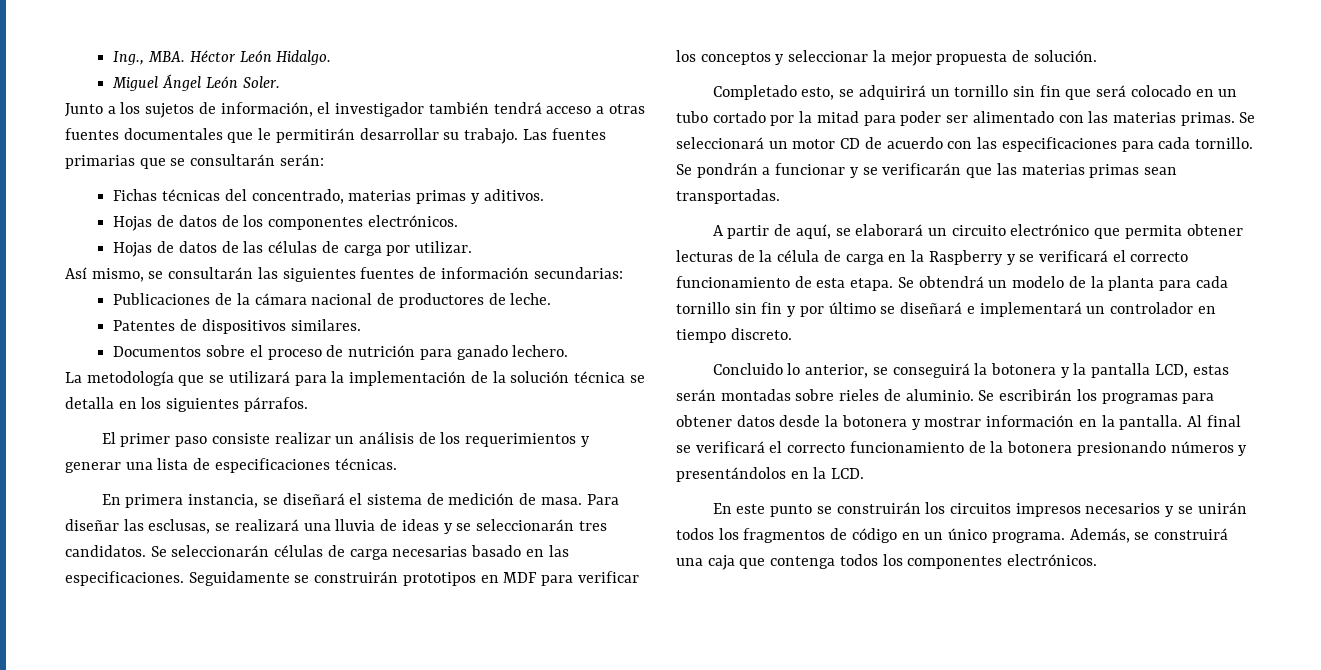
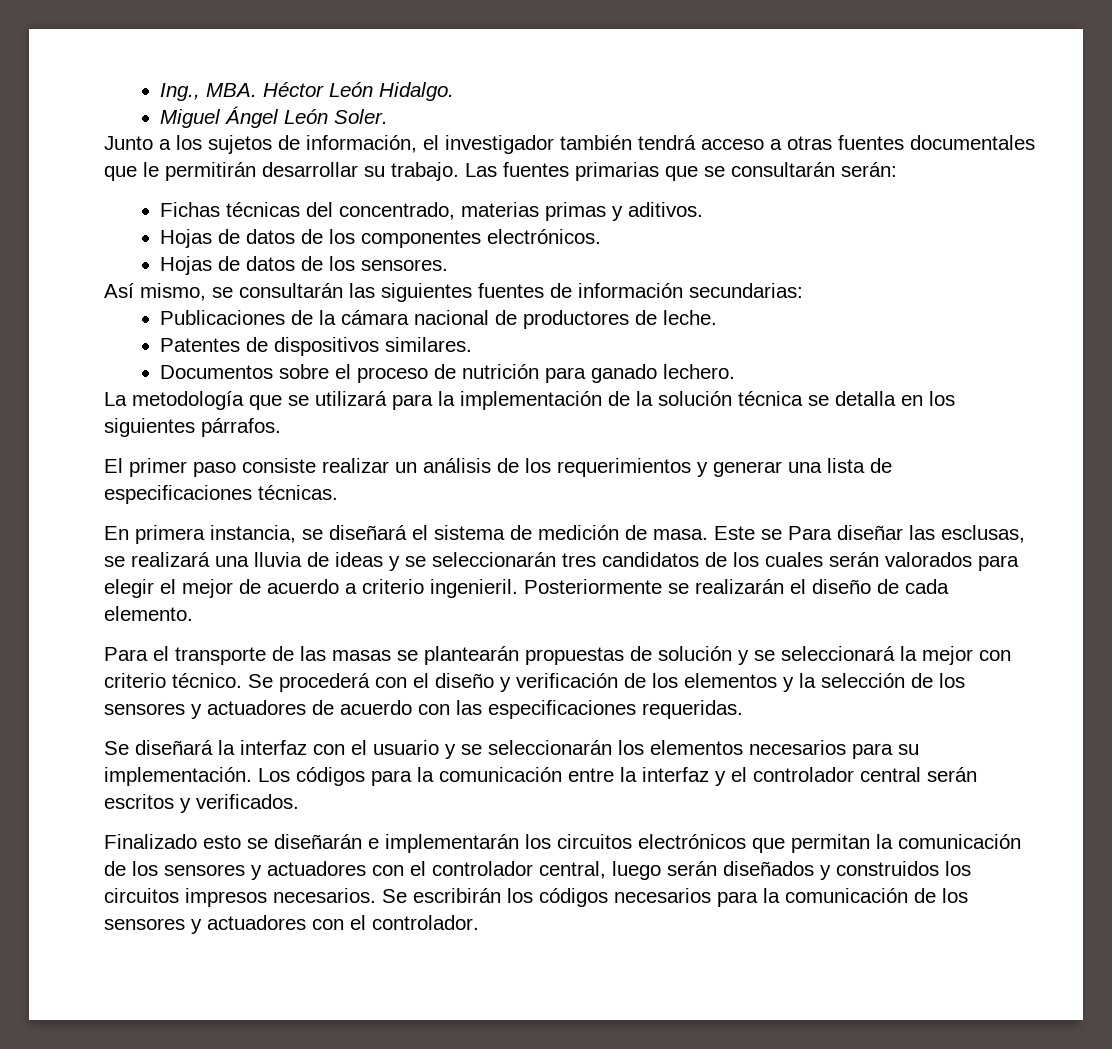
[243,241,472,256] las células de carga por utilizar. -> [328,256,448,271] los sensores.
(582, 501) none -> [714,526,782,540] Este se
[65,545,569,560] [65,571,639,586] [676,50,1097,66] [712,85,1238,100] [676,111,1256,126] [676,137,861,149] candidatos. Se seleccionarán células de carga necesarias basado en las especificaciones. Seguidamente se construirán prototipos en MDF para verificar los conceptos y seleccionar la mejor propuesta de solución. // Completado esto, se adquirirá un tornillo sin fin que será colocado en un tubo cortado por la mitad para poder ser alimentado con las materias primas. Se seleccionará un motor CD -> [602,552,1019,571] [104,579,949,598] [104,606,193,621] [104,646,1011,665] [104,673,965,692] [104,700,306,719] candidatos de los cuales serán valorados para elegir el mejor de acuerdo a criterio ingenieril. Posteriormente se realizarán el diseño de cada elemento. // Para el transporte de las masas se plantearán propuestas de solución y se seleccionará la mejor con criterio técnico. Se procederá con el diseño y verificación de los elementos y la selección de los sensores y actuadores
[1121,137,1253,152] [676,163,1177,178] [676,189,780,204] [712,224,1243,239] [676,250,1189,265] [676,276,1228,291] [676,302,1216,317] [676,328,792,343] [712,363,1229,378] [676,389,1215,404] [676,415,1241,430] [676,441,1248,456] [676,467,865,482] [712,502,1247,517] [676,528,1228,543] [676,554,1098,570] para cada tornillo. Se pondrán a funcionar y se verificarán que las materias primas sean transportadas. // A partir de aquí, se elaborará un circuito electrónico que permita obtener lecturas de la célula de carga en la Raspberry y se verificará el correcto funcionamiento de esta etapa. Se obtendrá un modelo de la planta para cada tornillo sin fin y por último se diseñará e implementará un controlador en tiempo discreto. // Concluido lo anterior, se conseguirá la botonera y la pantalla LCD, estas serán montadas sobre rieles de aluminio. Se escribirán los programas para obtener datos desde la botonera y mostrar información en la pantalla. Al final se verificará el correcto funcionamiento de la botonera presionando números y presentándolos en la LCD. // En este punto se construirán los circuitos impresos necesarios y se unirán todos los fragmentos de código en un único programa. Además, se construirá una caja que contenga todos los componentes electrónicos. -> [642,700,743,719] [104,740,919,759] [104,767,977,786] [104,794,299,813] [104,834,1021,853] [104,861,971,880] [104,888,968,907] [104,915,479,934] requeridas. // Se diseñará la interfaz con el usuario y se seleccionarán los elementos necesarios para su implementación. Los códigos para la comunicación entre la interfaz y el controlador central serán escritos y verificados. // Finalizado esto se diseñarán e implementarán los circuitos electrónicos que permitan la comunicación de los sensores y actuadores con el controlador central, luego serán diseñados y construidos los circuitos impresos necesarios. Se escribirán los códigos necesarios para la comunicación de los sensores y actuadores con el controlador.

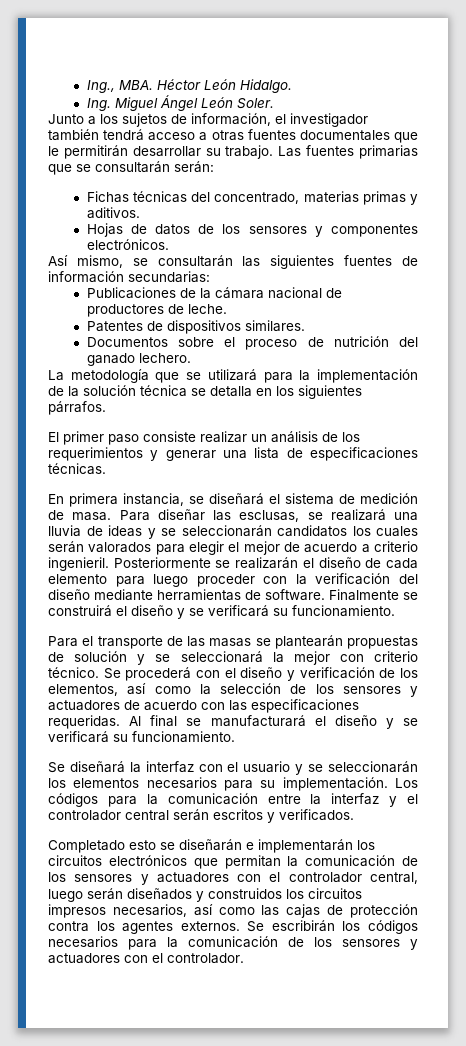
(454, 91) none -> [86,98,111,111] Ing.
(355, 236) none -> [248,226,323,237] sensores y
[159,256,448,275] // Hojas de datos de los sensores. -> (169, 244) none
[544,367,586,383] para -> [399,337,418,347] del
[714,526,782,540] Este se -> (112, 516) none
[562,552,727,567] tres candidatos de -> [277,525,347,537] candidatos
[104,606,193,621] elemento. -> [48,573,418,587] [48,589,418,601] [48,605,395,619] elemento para luego proceder con la verificación del diseño mediante herramientas de software. Finalmente se construirá el diseño y se verificará su funcionamiento.
[684,673,794,692] elementos y -> [48,683,191,696] elementos, así como
(743, 709) none -> [129,715,418,729] [48,731,235,743] Al final se manufacturará el diseño y se verificará su funcionamiento.
[104,834,197,849] Finalizado -> [48,840,125,853] Completado
[273,888,376,903] necesarios. -> [112,904,418,918] [48,921,240,934] necesarios, así como las cajas de protección contra los agentes externos.

